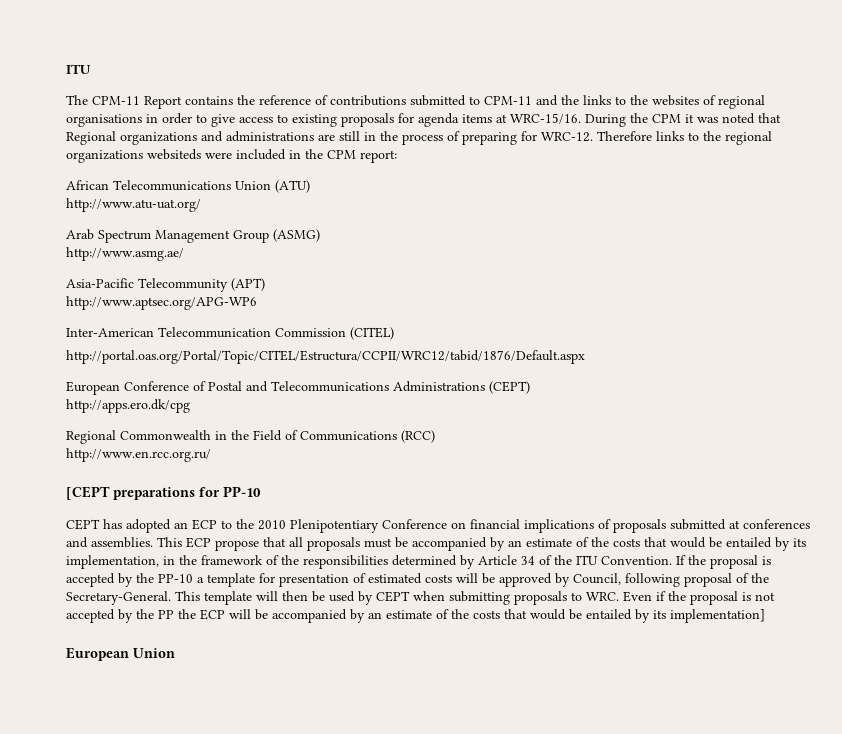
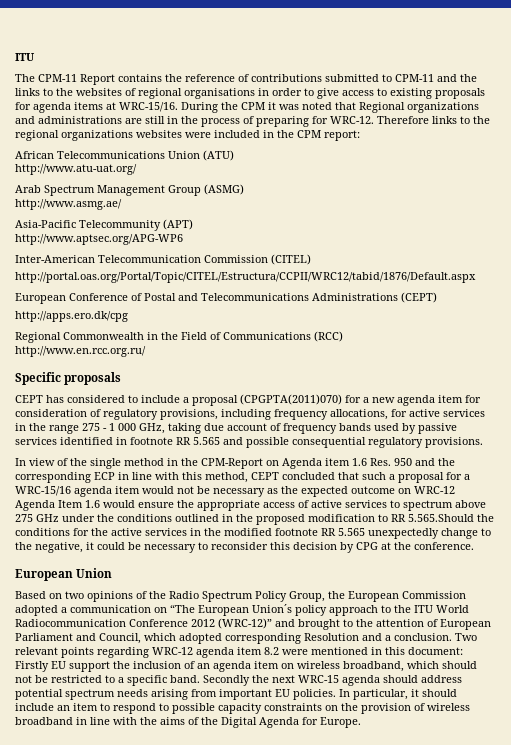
[147,149,201,160] websiteds -> [136,130,182,138] websites
[66,486,261,500] [66,519,810,533] [66,537,806,551] [66,555,771,569] [66,573,769,587] [66,591,775,605] [66,609,765,623] [66,647,175,661] [CEPT preparations for PP-10 // CEPT has adopted an ECP to the 2010 Plenipotentiary Conference on financial implications of proposals submitted at conferences and assemblies. This ECP propose that all proposals must be accompanied by an estimate of the costs that would be entailed by its implementation, in the framework of the responsibilities determined by Article 34 of the ITU Convention. If the proposal is accepted by the PP-10 a template for presentation of estimated costs will be approved by Council, following proposal of the Secretary-General. This template will then be used by CEPT when submitting proposals to WRC. Even if the proposal is not accepted by the PP the ECP will be accompanied by an estimate of the costs that would be entailed by its implementation] // European Union -> [15,372,122,385] [15,394,481,406] [15,409,485,420] [15,423,457,434] [15,437,483,448] [15,458,455,469] [15,472,470,483] [15,486,455,497] [15,500,486,511] [15,514,494,525] [15,528,491,539] [15,542,474,553] [15,568,113,581] [15,591,466,602] [15,604,469,616] [15,618,491,630] [15,633,477,644] [15,647,463,658] [15,661,477,672] [15,675,462,686] [15,689,457,700] [15,703,470,714] [15,717,361,728] Specific proposals // CEPT has considered to include a proposal (CPGPTA(2011)070) for a new agenda item for consideration of regulatory provisions, including frequency allocations, for active services in the range 275 - 1 000 GHz, taking due account of frequency bands used by passive services identified in footnote RR 5.565 and possible consequential regulatory provisions. // In view of the single method in the CPM-Report on Agenda item 1.6 Res. 950 and the corresponding ECP in line with this method, CEPT concluded that such a proposal for a WRC-15/16 agenda item would not be necessary as the expected outcome on WRC-12 Agenda Item 1.6 would ensure the appropriate access of active services to spectrum above 275 GHz under the conditions outlined in the proposed modification to RR 5.565.Should the conditions for the active services in the modified footnote RR 5.565 unexpectedly change to the negative, it could be necessary to reconsider this decision by CPG at the conference. // European Union // Based on two opinions of the Radio Spectrum Policy Group, the European Commission adopted a communication on “The European Union´s policy approach to the ITU World Radiocommunication Conference 2012 (WRC-12)” and brought to the attention of European Parliament and Council, which adopted corresponding Resolution and a conclusion. Two relevant points regarding WRC-12 agenda item 8.2 were mentioned in this document: Firstly EU support the inclusion of an agenda item on wireless broadband, which should not be restricted to a specific band. Secondly the next WRC-15 agenda should address potential spectrum needs arising from important EU policies. In particular, it should include an item to respond to possible capacity constraints on the provision of wireless broadband in line with the aims of the Digital Agenda for Europe.

